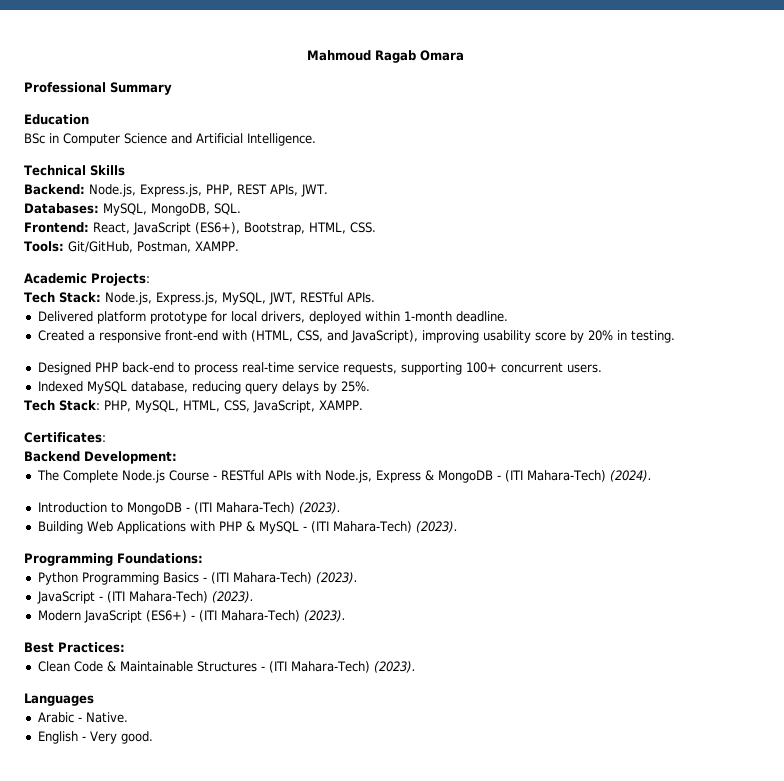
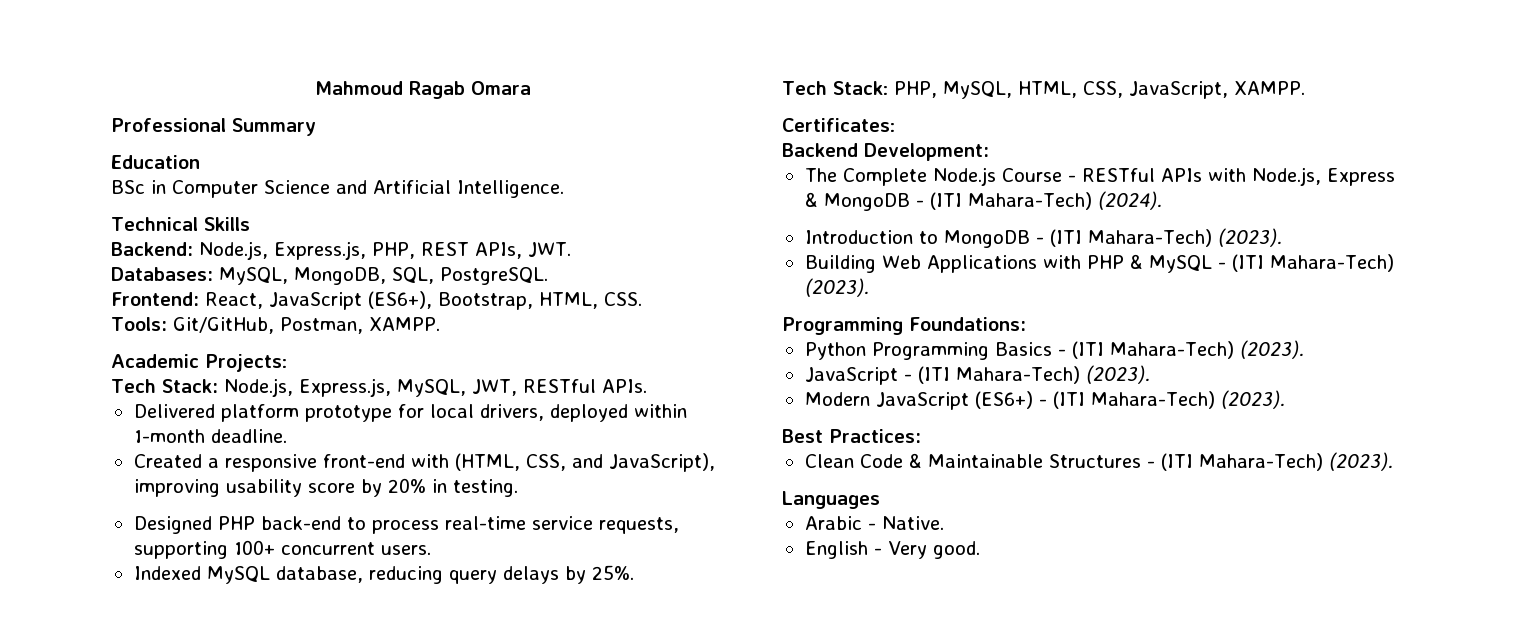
[214,203,241,215] SQL. -> [392,267,548,285] SQL, PostgreSQL.

